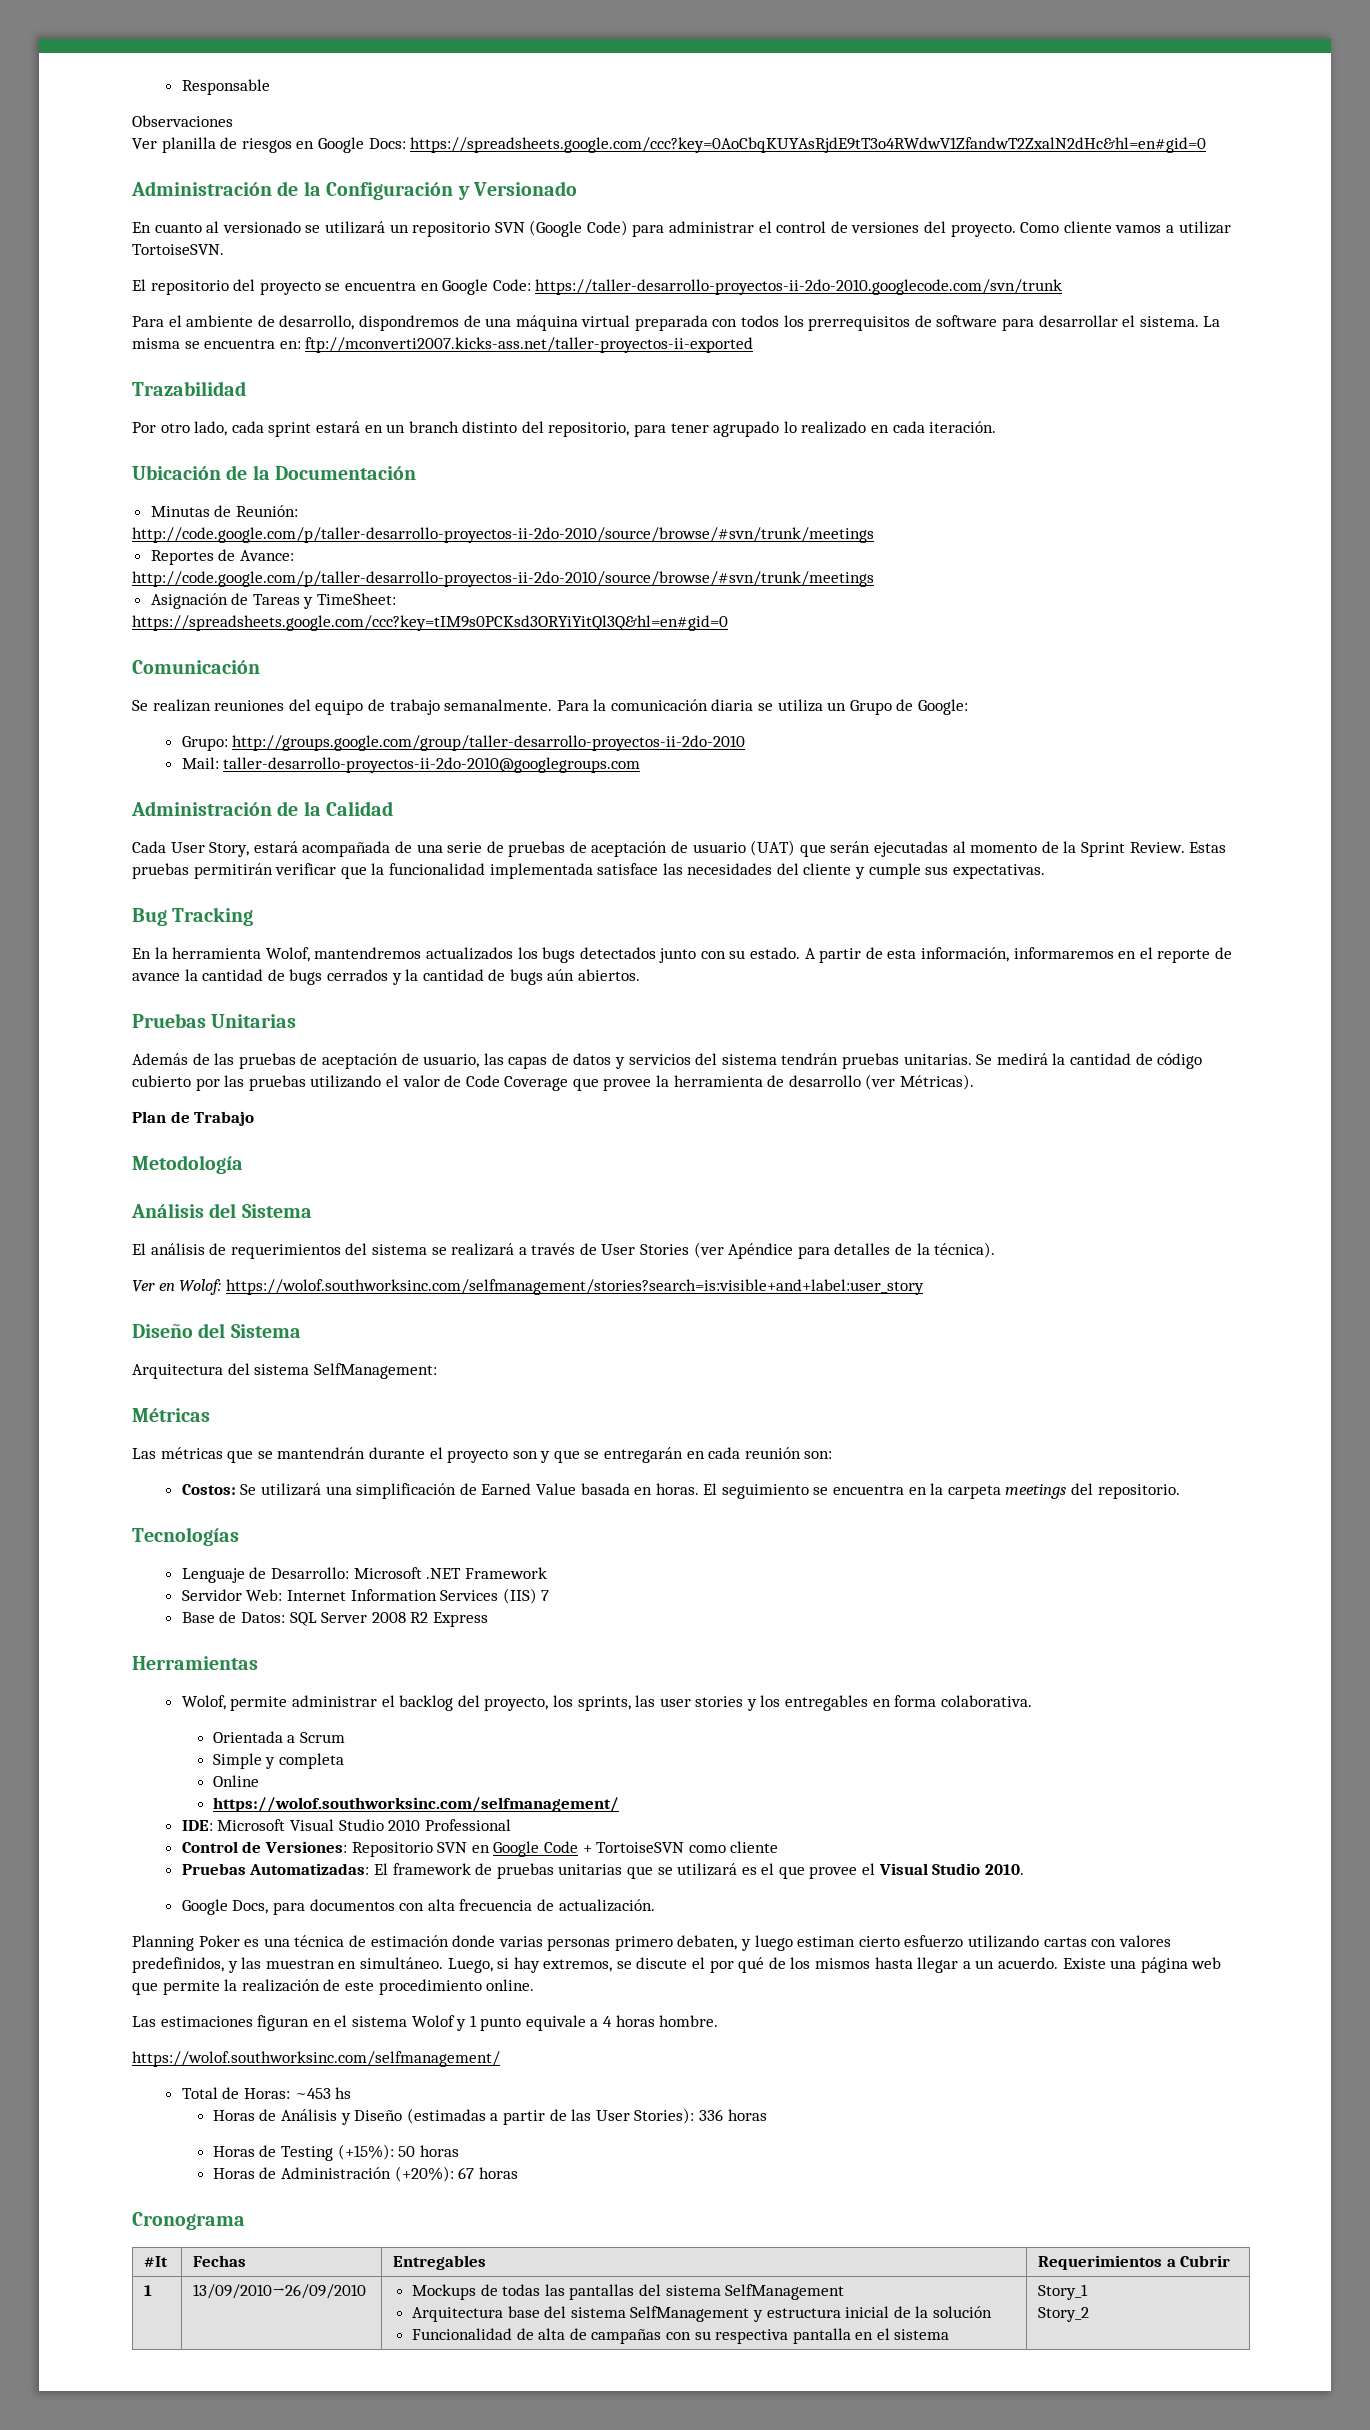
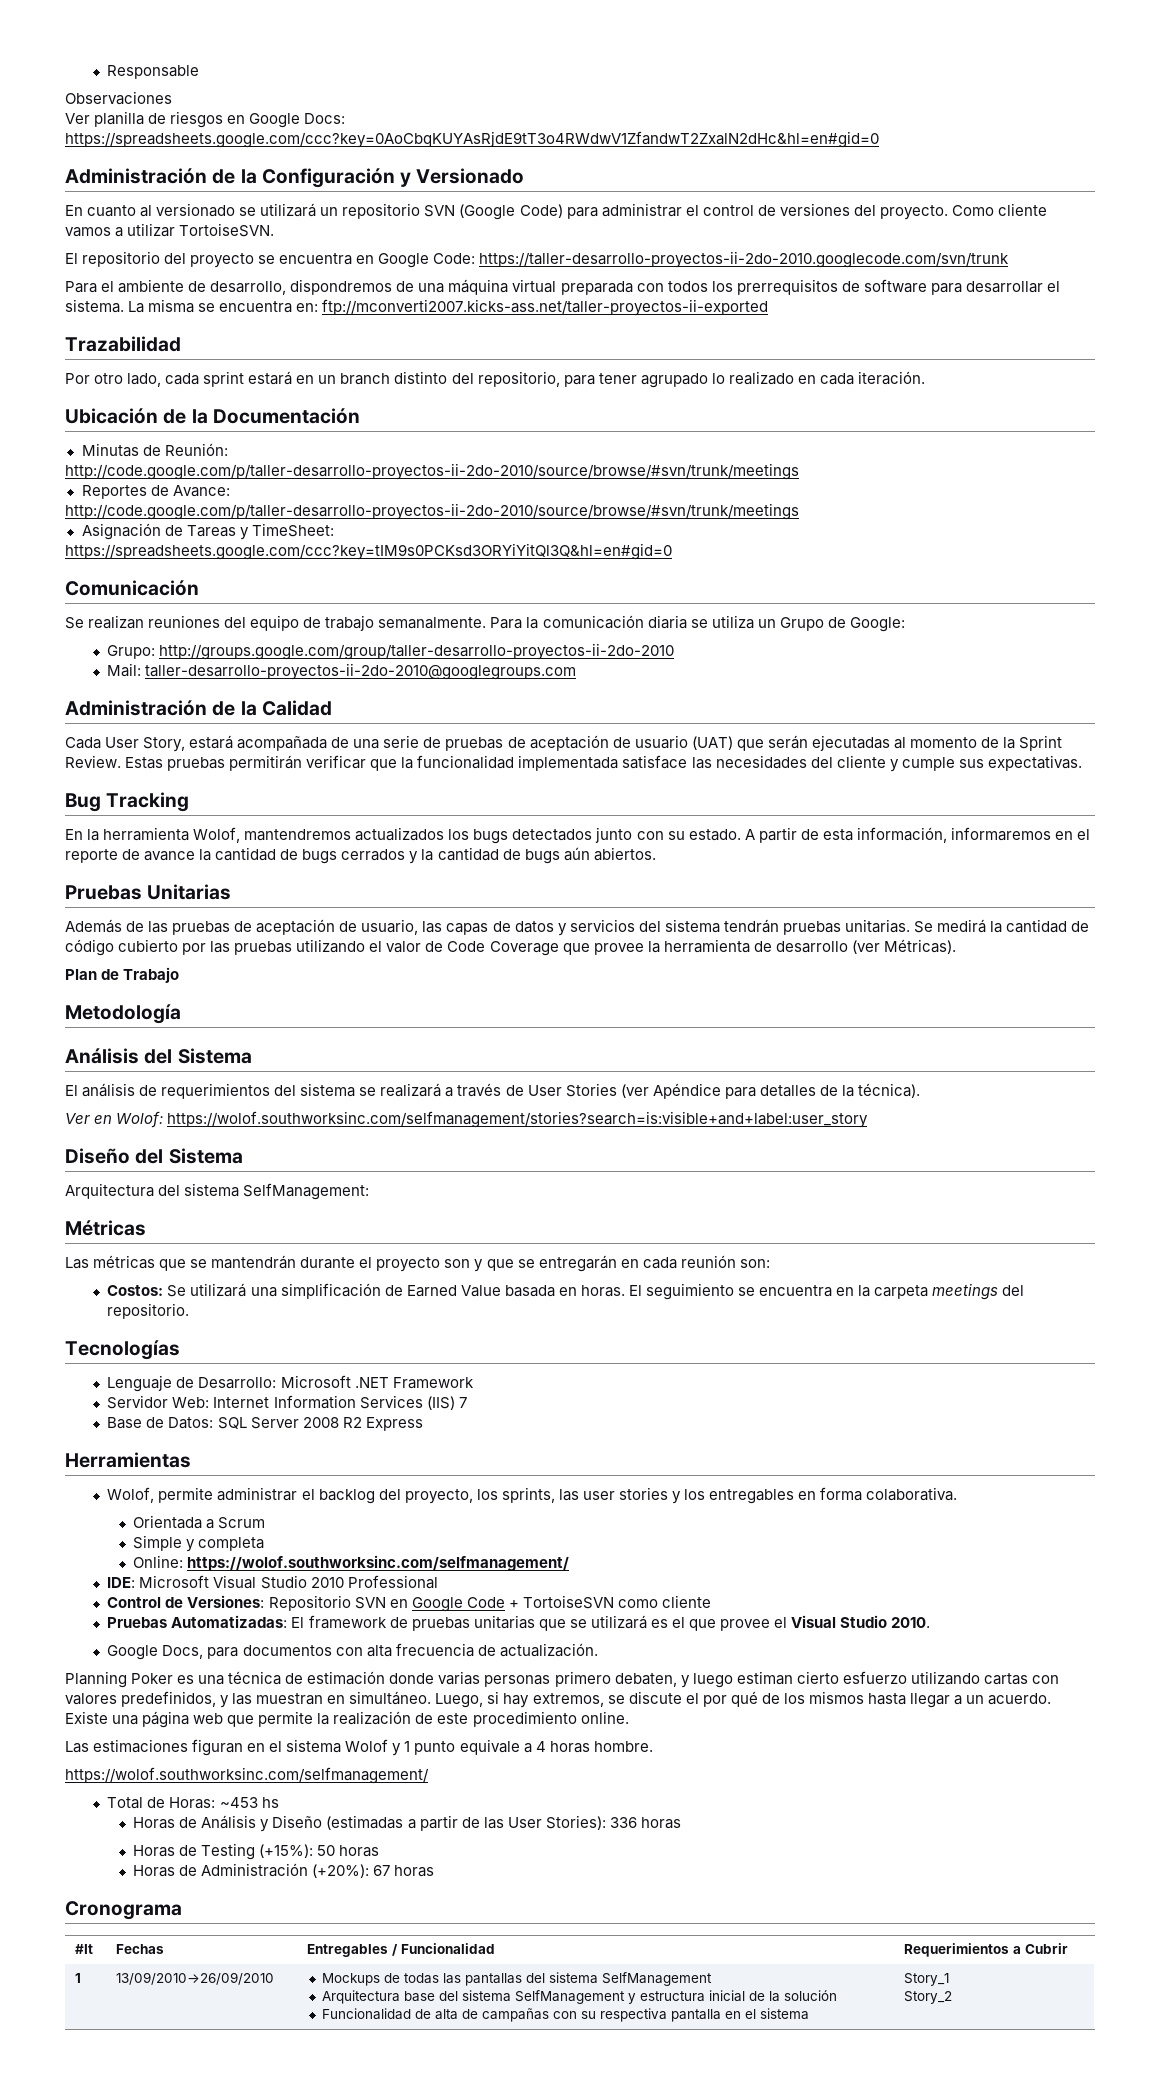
[212,1775,259,1787] Online // -> [133,1555,184,1568] Online:
(487, 2262) none -> [391,1943,495,1956] / Funcionalidad

